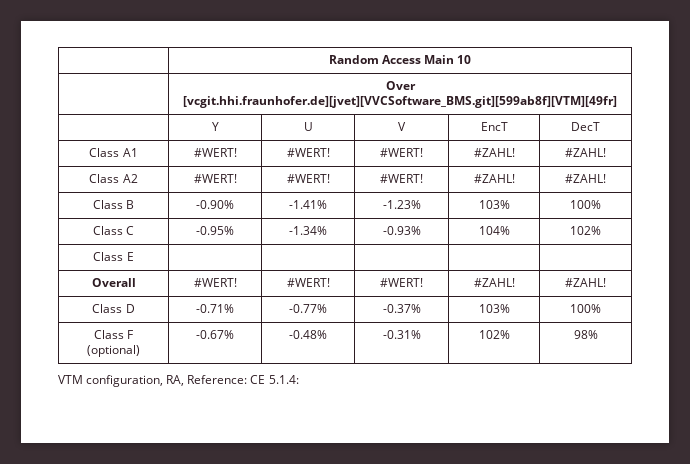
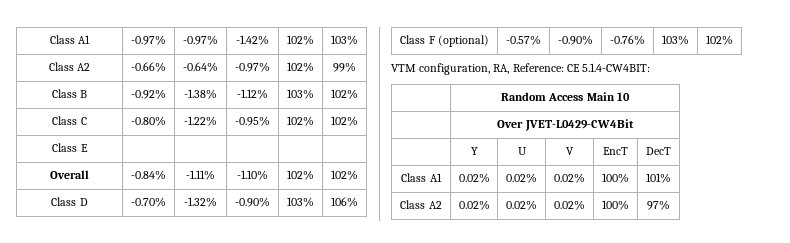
(328, 59) none -> [49,35,91,44] [131,35,166,45] [183,35,218,45] [236,35,269,45] [287,35,314,45] [331,35,358,45] [48,62,91,71] [131,62,166,72] [183,62,218,72] [235,62,270,72] [287,62,314,72] [333,62,356,72] [51,89,88,98] [131,89,166,99] [184,89,217,99] [237,89,268,99] [287,89,314,99] [331,89,358,99] [52,116,87,125] [131,116,166,126] [184,116,217,126] [235,116,270,126] [287,116,314,126] [331,116,358,126] [52,143,88,152] [50,170,89,179] [131,170,166,180] [186,170,215,180] [237,170,268,180] [287,170,314,180] [331,170,358,180] [51,197,88,206] [131,197,166,207] [184,197,217,207] [235,197,270,207] [287,197,314,207] [331,197,358,207] [400,35,489,47] [506,35,541,45] [558,35,593,45] [610,35,645,45] [662,35,689,45] [706,35,733,45] [391,63,651,75] Class A1 | -0.97% | -0.97% | -1.42% | 102% | 103% // Class A2 | -0.66% | -0.64% | -0.97% | 102% | 99% // Class B | -0.92% | -1.38% | -1.12% | 103% | 102% // Class C | -0.80% | -1.22% | -0.95% | 102% | 102% // Class E | | | | | // Overall | -0.84% | -1.11% | -1.10% | 102% | 102% // Class D | -0.70% | -1.32% | -0.90% | 103% | 106% // Class F (optional) | -0.57% | -0.90% | -0.76% | 103% | 102% // VTM configuration, RA, Reference: CE 5.1.4-CW4BIT: //
[183,96,617,108] [vcgit.hhi.fraunhofer.de][jvet][VVCSoftware_BMS.git][599ab8f][VTM][49fr] -> [524,119,634,131] JVET-L0429-CW4Bit
[193,148,237,157] [286,148,330,157] [380,148,423,157] [473,148,515,157] [565,148,606,157] [89,174,138,183] [193,174,237,183] [286,174,330,183] [380,174,423,183] [473,174,515,183] [565,174,606,183] [92,200,135,209] [196,200,234,209] [289,200,327,209] [382,200,421,209] [478,200,510,209] [570,200,601,209] [92,226,135,235] [196,226,234,235] [289,226,327,235] [382,226,421,235] [478,226,510,235] [570,226,601,235] [93,252,134,261] [91,278,136,287] [193,278,237,287] [286,278,330,287] [380,278,423,287] [473,278,515,287] [565,278,606,287] [92,304,135,313] [196,304,234,313] [289,304,327,313] [382,304,421,313] [478,304,510,313] [570,304,601,313] [93,330,134,339] [87,345,140,357] [196,330,234,339] [289,330,327,339] [382,330,421,339] [478,330,510,339] [573,330,598,339] [58,375,299,387] #WERT! | #WERT! | #WERT! | #ZAHL! | #ZAHL! // Class A2 | #WERT! | #WERT! | #WERT! | #ZAHL! | #ZAHL! // Class B | -0.90% | -1.41% | -1.23% | 103% | 100% // Class C | -0.95% | -1.34% | -0.93% | 104% | 102% // Class E | | | | | // Overall | #WERT! | #WERT! | #WERT! | #ZAHL! | #ZAHL! // Class D | -0.71% | -0.77% | -0.37% | 103% | 100% // Class F (optional) | -0.67% | -0.48% | -0.31% | 102% | 98% // VTM configuration, RA, Reference: CE 5.1.4: -> [458,173,490,183] [506,173,537,183] [554,173,585,183] [602,173,629,183] [646,173,671,183] [400,200,442,209] [458,200,490,210] [506,200,537,210] [554,200,585,210] [602,200,629,210] [647,200,670,210] 0.02% | 0.02% | 0.02% | 100% | 101% // Class A2 | 0.02% | 0.02% | 0.02% | 100% | 97%

